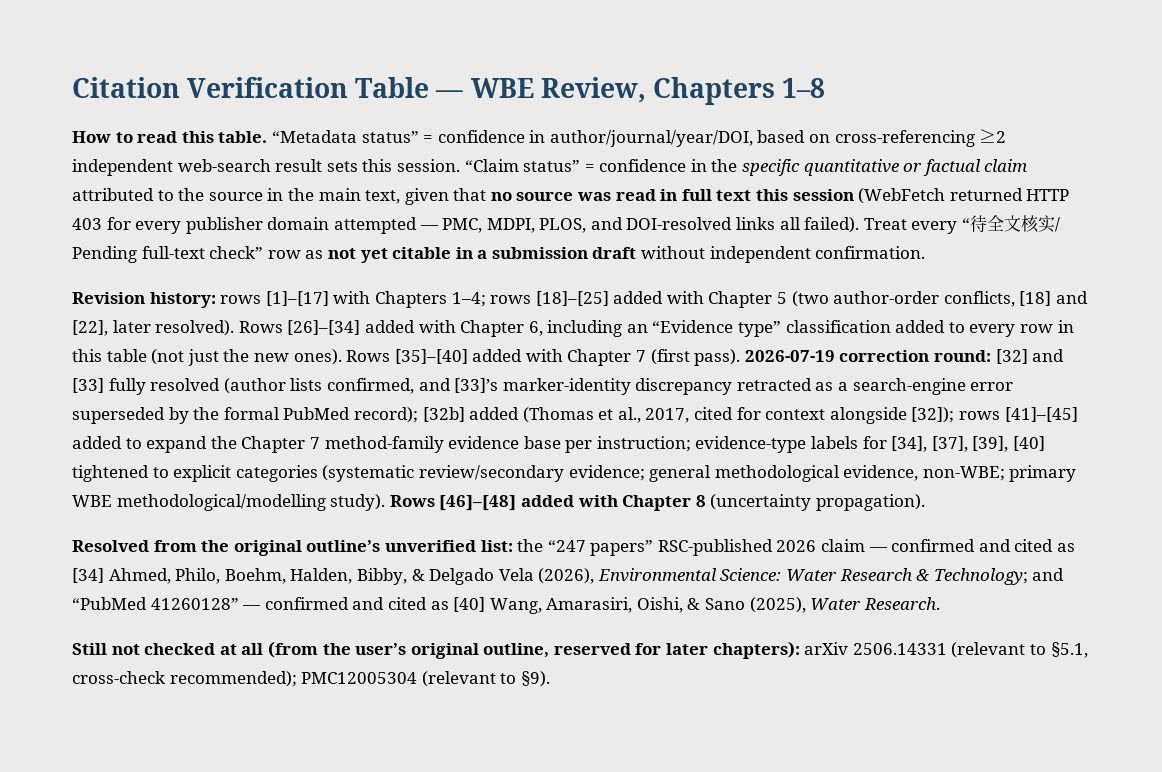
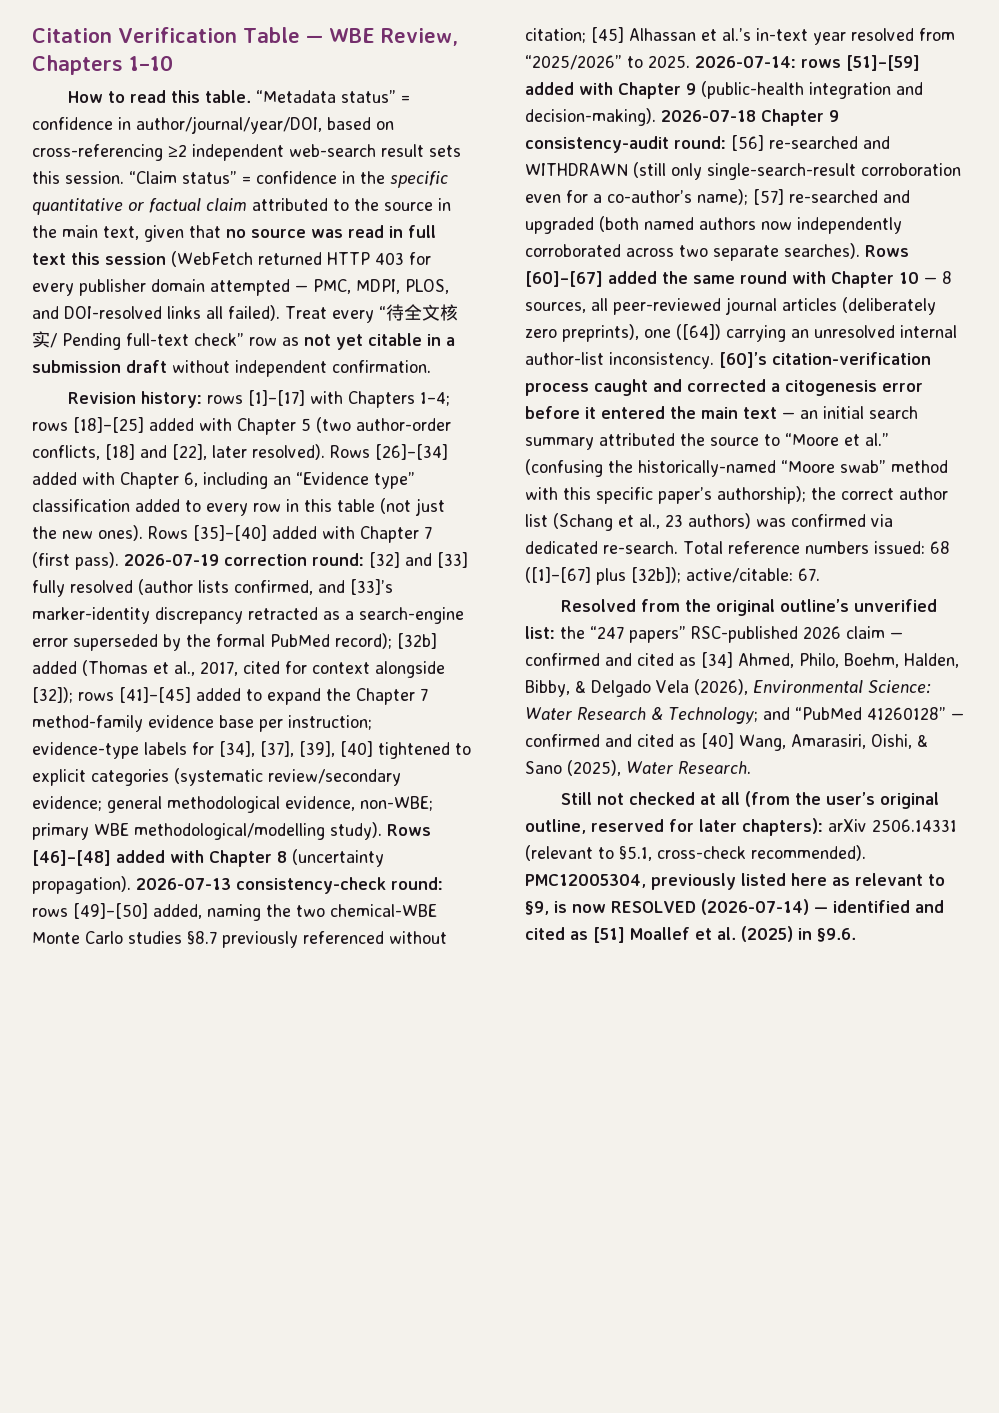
[782,78,826,98] 1–8 -> [129,55,173,71] 1–10
(925, 502) none -> [136,877,443,894] [32,903,437,921] [32,931,447,948] [525,27,955,45] [525,55,920,71] [525,81,923,99] [525,108,839,126] [525,135,890,153] [525,162,961,180] [525,189,910,205] [525,216,902,234] [525,243,909,261] [525,271,952,288] [525,297,936,315] [525,324,957,342] [525,352,931,369] [525,379,923,396] [525,406,918,419] [525,433,889,450] [525,459,948,477] [525,486,948,504] [525,513,893,531] [525,541,950,554] [525,567,820,585] 2026-07-13 consistency-check round: rows [49]–[50] added, naming the two chemical-WBE Monte Carlo studies §8.7 previously referenced without citation; [45] Alhassan et al.’s in-text year resolved from “2025/2026” to 2025. 2026-07-14: rows [51]–[59] added with Chapter 9 (public-health integration and decision-making). 2026-07-18 Chapter 9 consistency-audit round: [56] re-searched and WITHDRAWN (still only single-search-result corroboration even for a co-author’s name); [57] re-searched and upgraded (both named authors now independently corroborated across two separate searches). Rows [60]–[67] added the same round with Chapter 10 — 8 sources, all peer-reviewed journal articles (deliberately zero preprints), one ([64]) carrying an unresolved internal author-list inconsistency. [60]’s citation-verification process caught and corrected a citogenesis error before it entered the main text — an initial search summary attributed the source to “Moore et al.” (confusing the historically-named “Moore swab” method with this specific paper’s authorship); the correct author list (Schang et al., 23 authors) was confirmed via dedicated re-search. Total reference numbers issued: 68 ([1]–[67] plus [32b]); active/citable: 67.
[169,671,550,687] recommended); PMC12005304 (relevant to §9). -> [751,845,866,861] [525,873,945,890] [525,899,944,915] [525,926,856,943] recommended). PMC12005304, previously listed here as relevant to §9, is now RESOLVED (2026-07-14) — identified and cited as [51] Moallef et al. (2025) in §9.6.

